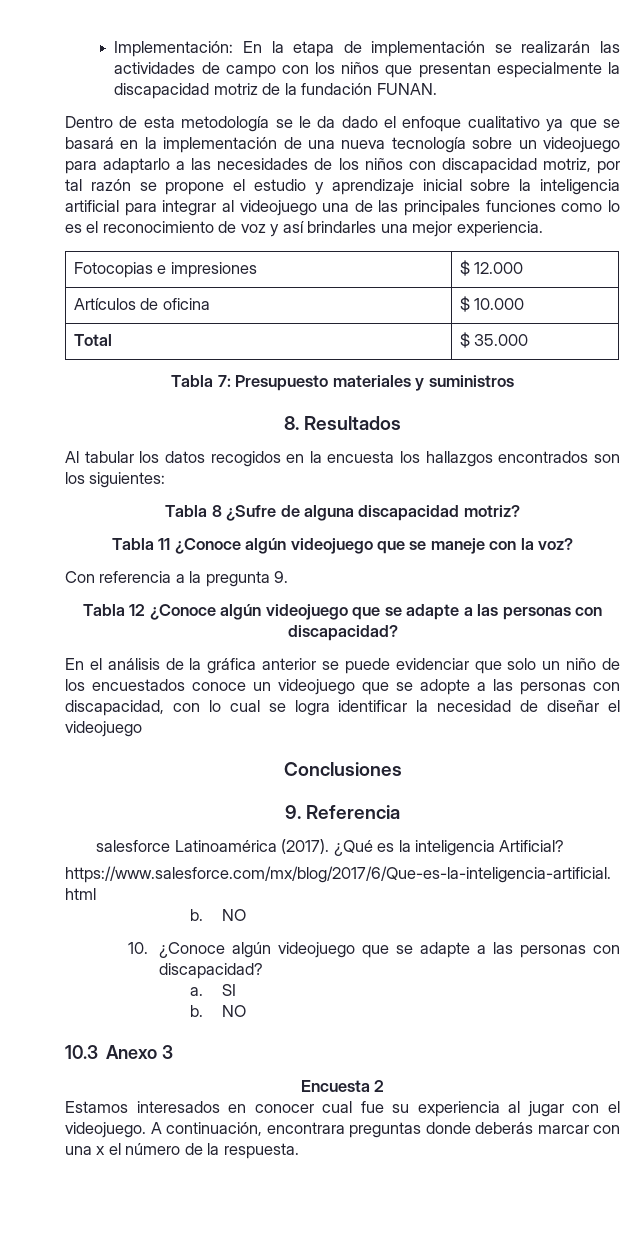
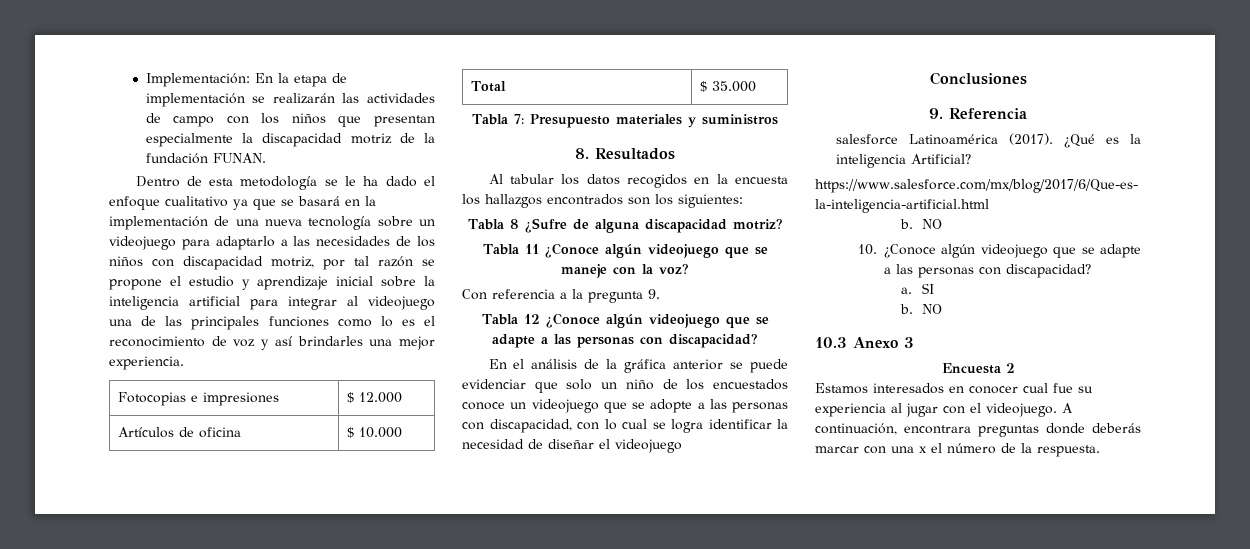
[317,116,336,128] da -> [363,176,379,186] ha

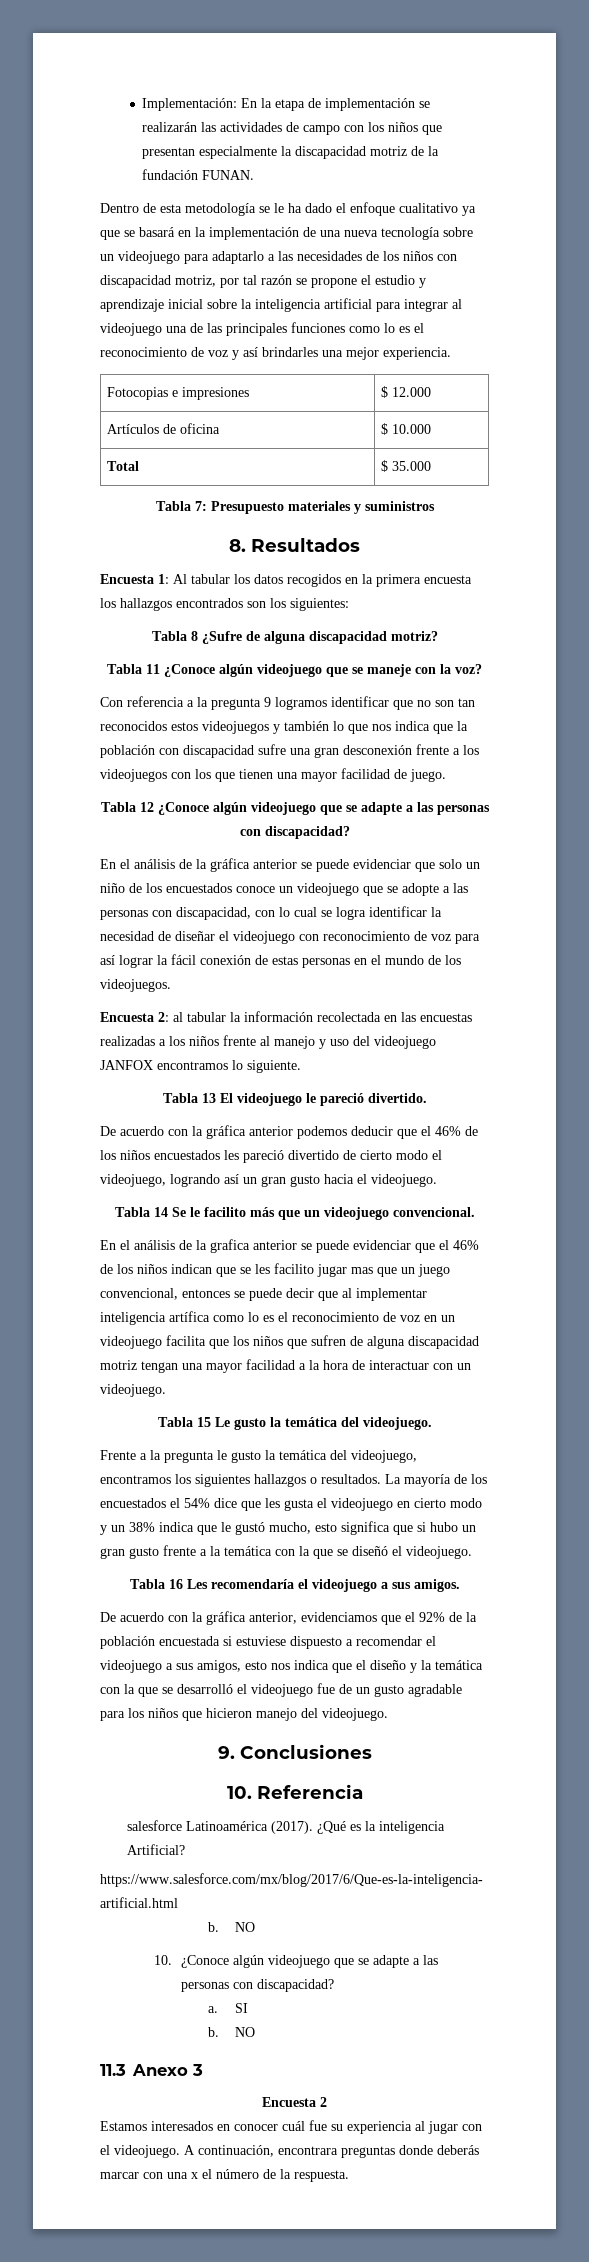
(675, 154) none -> [100,574,169,584] Encuesta 1:
(728, 179) none -> [376,574,421,587] primera
[648,289,660,299] 9. -> [264,696,475,710] [100,721,468,734] [100,744,479,758] [100,768,446,782] 9 logramos identificar que no son tan reconocidos estos videojuegos y también lo que nos indica que la población con discapacidad sufre una gran desconexión frente a los videojuegos con los que tienen una mayor facilidad de juego.
(682, 446) // -> [299,931,480,944] [100,954,461,968] [100,979,171,992] [100,1011,472,1022] [100,1035,436,1049] [100,1060,301,1073] [162,1093,427,1106] [100,1125,478,1139] [100,1150,442,1163] [100,1174,437,1187] [114,1207,475,1220] [100,1239,479,1253] [100,1263,450,1277] [100,1288,427,1301] [100,1311,455,1325] [100,1335,479,1349] [100,1359,471,1373] [100,1384,166,1397] [157,1417,432,1430] [100,1450,417,1463] [100,1474,487,1487] [100,1498,482,1511] [100,1521,476,1535] [100,1545,472,1559] [129,1579,460,1592] [100,1611,477,1625] [100,1636,436,1649] [100,1660,483,1673] [100,1683,462,1697] [100,1708,388,1721] [217,1746,235,1759] con reconocimiento de voz para así lograr la fácil conexión de estas personas en el mundo de los videojuegos. // Encuesta 2: al tabular la información recolectada en las encuestas realizadas a los niños frente al manejo y uso del videojuego JANFOX encontramos lo siguiente. // Tabla 13 El videojuego le pareció divertido. // De acuerdo con la gráfica anterior podemos deducir que el 46% de los niños encuestados les pareció divertido de cierto modo el videojuego, logrando así un gran gusto hacia el videojuego. // Tabla 14 Se le facilito más que un videojuego convencional. // En el análisis de la grafica anterior se puede evidenciar que el 46% de los niños indican que se les facilito jugar mas que un juego convencional, entonces se puede decir que al implementar inteligencia artífica como lo es el reconocimiento de voz en un videojuego facilita que los niños que sufren de alguna discapacidad motriz tengan una mayor facilidad a la hora de interactuar con un videojuego. // Tabla 15 Le gusto la temática del videojuego. // Frente a la pregunta le gusto la temática del videojuego, encontramos los siguientes hallazgos o resultados. La mayoría de los encuestados el 54% dice que les gusta el videojuego en cierto modo y un 38% indica que le gustó mucho, esto significa que si hubo un gran gusto frente a la temática con la que se diseñó el videojuego. // Tabla 16 Les recomendaría el videojuego a sus amigos. // De acuerdo con la gráfica anterior, evidenciamos que el 92% de la población encuestada si estuviese dispuesto a recomendar el videojuego a sus amigos, esto nos indica que el diseño y la temática con la que se desarrolló el videojuego fue de un gusto agradable para los niños que hicieron manejo del videojuego. // 9.
[929,108,943,119] 9. -> [226,1786,252,1799] 10.
[815,337,846,348] 10.3 -> [100,2064,126,2076] 11.3
[1023,383,1048,393] cual -> [282,2121,305,2131] cuál

